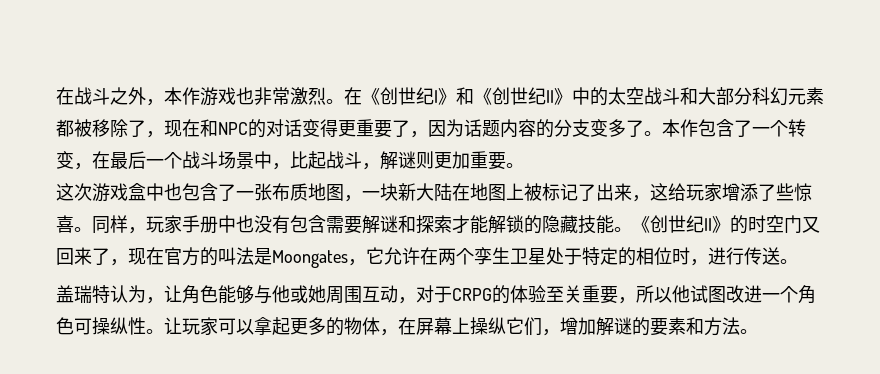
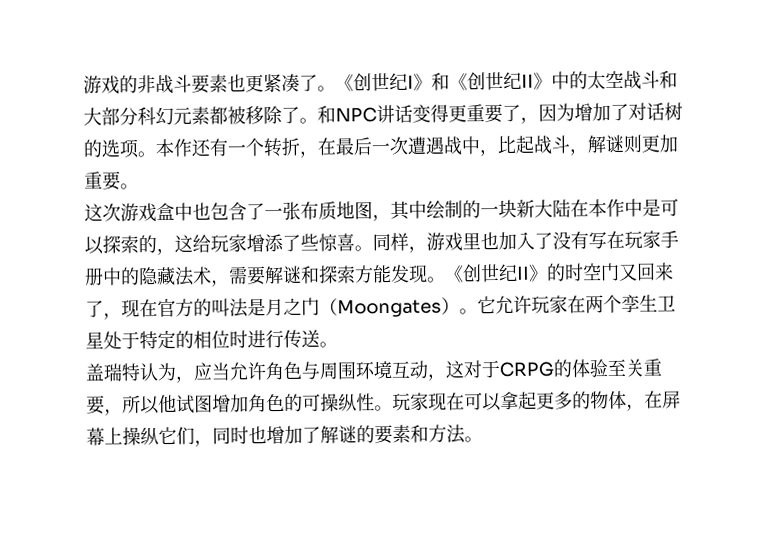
[56,87,362,106] 在战斗之外，本作游戏也非常激烈。在 -> [83,73,336,95] 游戏的非战斗要素也更紧凑了。
[146,119,284,138] ，现在和NPC的对 -> [299,104,395,124] 。和NPC讲
[464,119,806,138] [56,151,254,170] 话题内容的分支变多了。本作包含了一个转变，在最后一个战斗场景 -> [574,102,683,122] [83,136,462,159] 增加了对话树的选项。本作还有一个转折，在最后一次遭遇战
(362, 198) none -> [390,200,481,220] 其中绘制的
[470,183,632,201] 地图上被标记了出来 -> [588,198,679,218] [84,235,157,255] 本作中是可以探索的
[146,215,614,234] 玩家手册中也没有包含需要解谜和探索才能解锁的隐藏技能 -> [426,230,679,252] [84,264,428,287] 游戏里也加入了没有写在玩家手册中的隐藏法术，需要解谜和探索方能发现
[272,247,420,268] Moongates，它允许 -> [265,295,568,318] 月之门（Moongates）。它允许玩家
[690,259,708,266] ， -> (248, 339) none
[164,285,416,304] 让角色能够与他或她周围互动， -> [193,360,464,381] 应当允许角色与周围环境互动，这
[726,285,816,304] [56,317,74,335] 改进一个角色 -> [212,393,303,413] 增加角色的
[164,317,218,336] 让玩家 -> [392,392,465,411] 玩家现在
[560,317,596,335] 增加 -> [212,425,321,445] 同时也增加了

